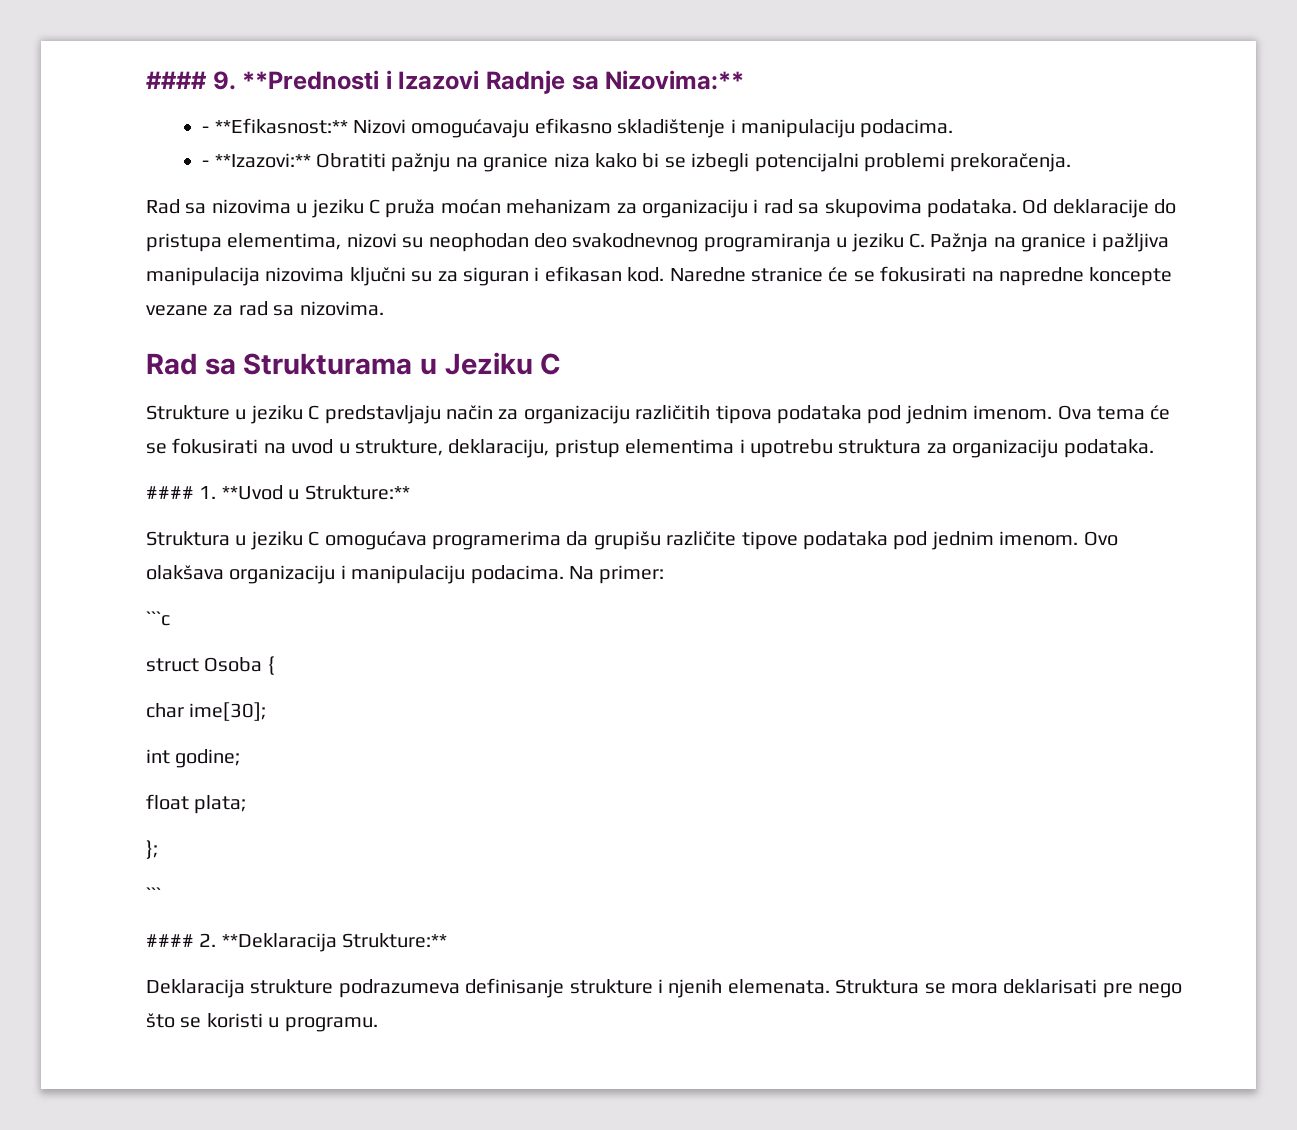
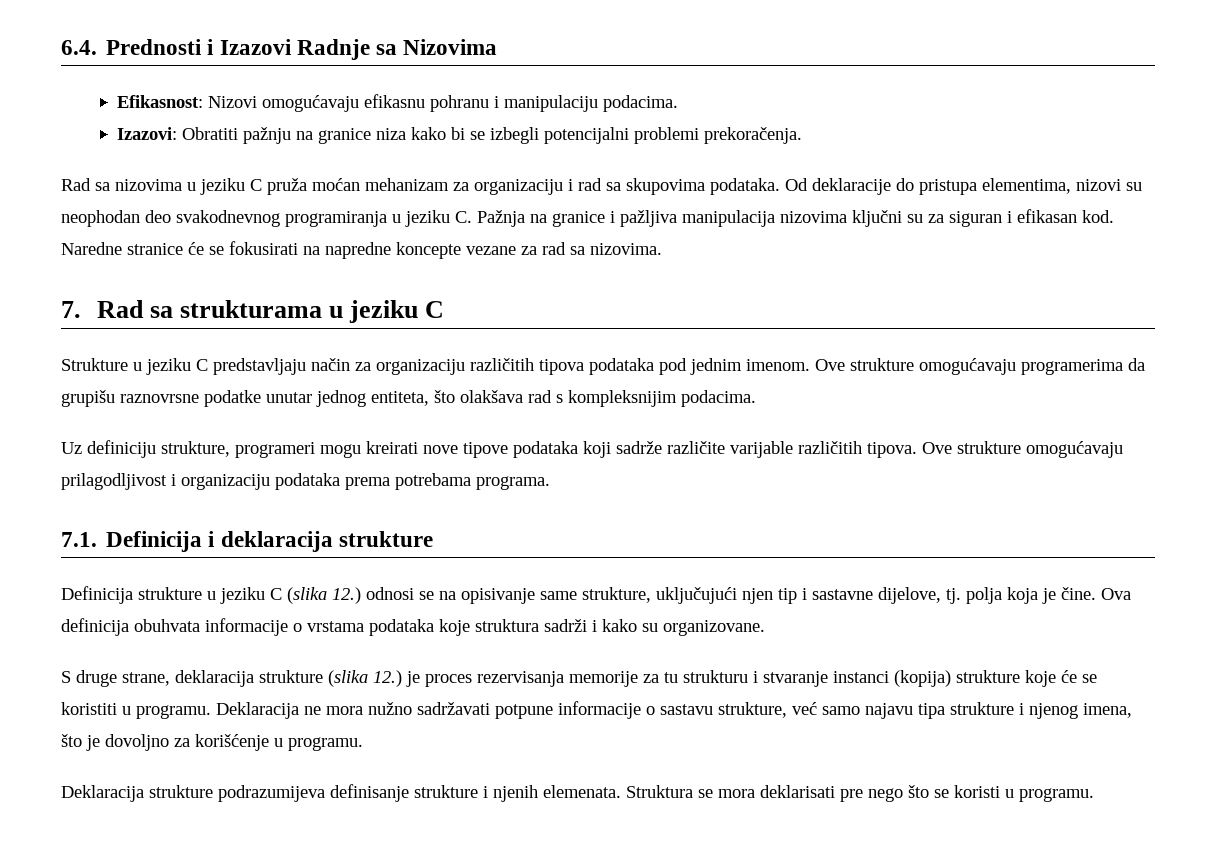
[146,70,380,90] #### 9. **Prednosti -> [61,39,203,55] 6.4. Prednosti
[605,70,745,90] [202,118,726,138] Nizovima:** // - **Efikasnost:** Nizovi omogućavaju efikasno skladištenje -> [403,39,498,55] [117,94,490,112] Nizovima // Efikasnost: Nizovi omogućavaju efikasnu pohranu
[202,153,311,168] - **Izazovi:** -> [117,127,178,140] Izazovi:
[146,352,533,375] Rad sa Strukturama u Jeziku -> [61,300,418,323] 7. Rad sa strukturama u jeziku
[1057,405,1171,420] [146,438,1154,458] [146,485,410,500] [146,531,1118,550] [146,565,665,584] [146,611,170,626] [146,656,275,675] [146,702,267,721] [146,749,241,768] [146,794,247,814] [146,840,158,859] [146,887,161,901] [146,933,448,952] Ova tema će se fokusirati na uvod u strukture, deklaraciju, pristup elementima i upotrebu struktura za organizaciju podataka. // #### 1. **Uvod u Strukture:** // Struktura u jeziku C omogućava programerima da grupišu različite tipove podataka pod jednim imenom. Ovo olakšava organizaciju i manipulaciju podacima. Na primer: // ```c // struct Osoba { // char ime[30]; // int godine; // float plata; // }; // ``` // #### 2. **Deklaracija Strukture:** -> [815,358,1145,375] [61,390,756,407] [61,440,1123,458] [61,473,550,490] [61,531,433,552] [61,586,1131,604] [61,618,765,636] [61,670,1097,687] [61,701,1132,719] [61,734,363,751] Ove strukture omogućavaju programerima da grupišu raznovrsne podatke unutar jednog entiteta, što olakšava rad s kompleksnijim podacima. // Uz definiciju strukture, programeri mogu kreirati nove tipove podataka koji sadrže različite varijable različitih tipova. Ove strukture omogućavaju prilagodljivost i organizaciju podataka prema potrebama programa. // 7.1. Definicija i deklaracija strukture // Definicija strukture u jeziku C (slika 12.) odnosi se na opisivanje same strukture, uključujući njen tip i sastavne dijelove, tj. polja koja je čine. Ova definicija obuhvata informacije o vrstama podataka koje struktura sadrži i kako su organizovane. // S druge strane, deklaracija strukture (slika 12.) je proces rezervisanja memorije za tu strukturu i stvaranje instanci (kopija) strukture koje će se koristiti u programu. Deklaracija ne mora nužno sadržavati potpune informacije o sastavu strukture, već samo najavu tipa strukture i njenog imena, što je dovoljno za korišćenje u programu.
[338,979,460,998] podrazumeva -> [218,785,325,802] podrazumijeva

